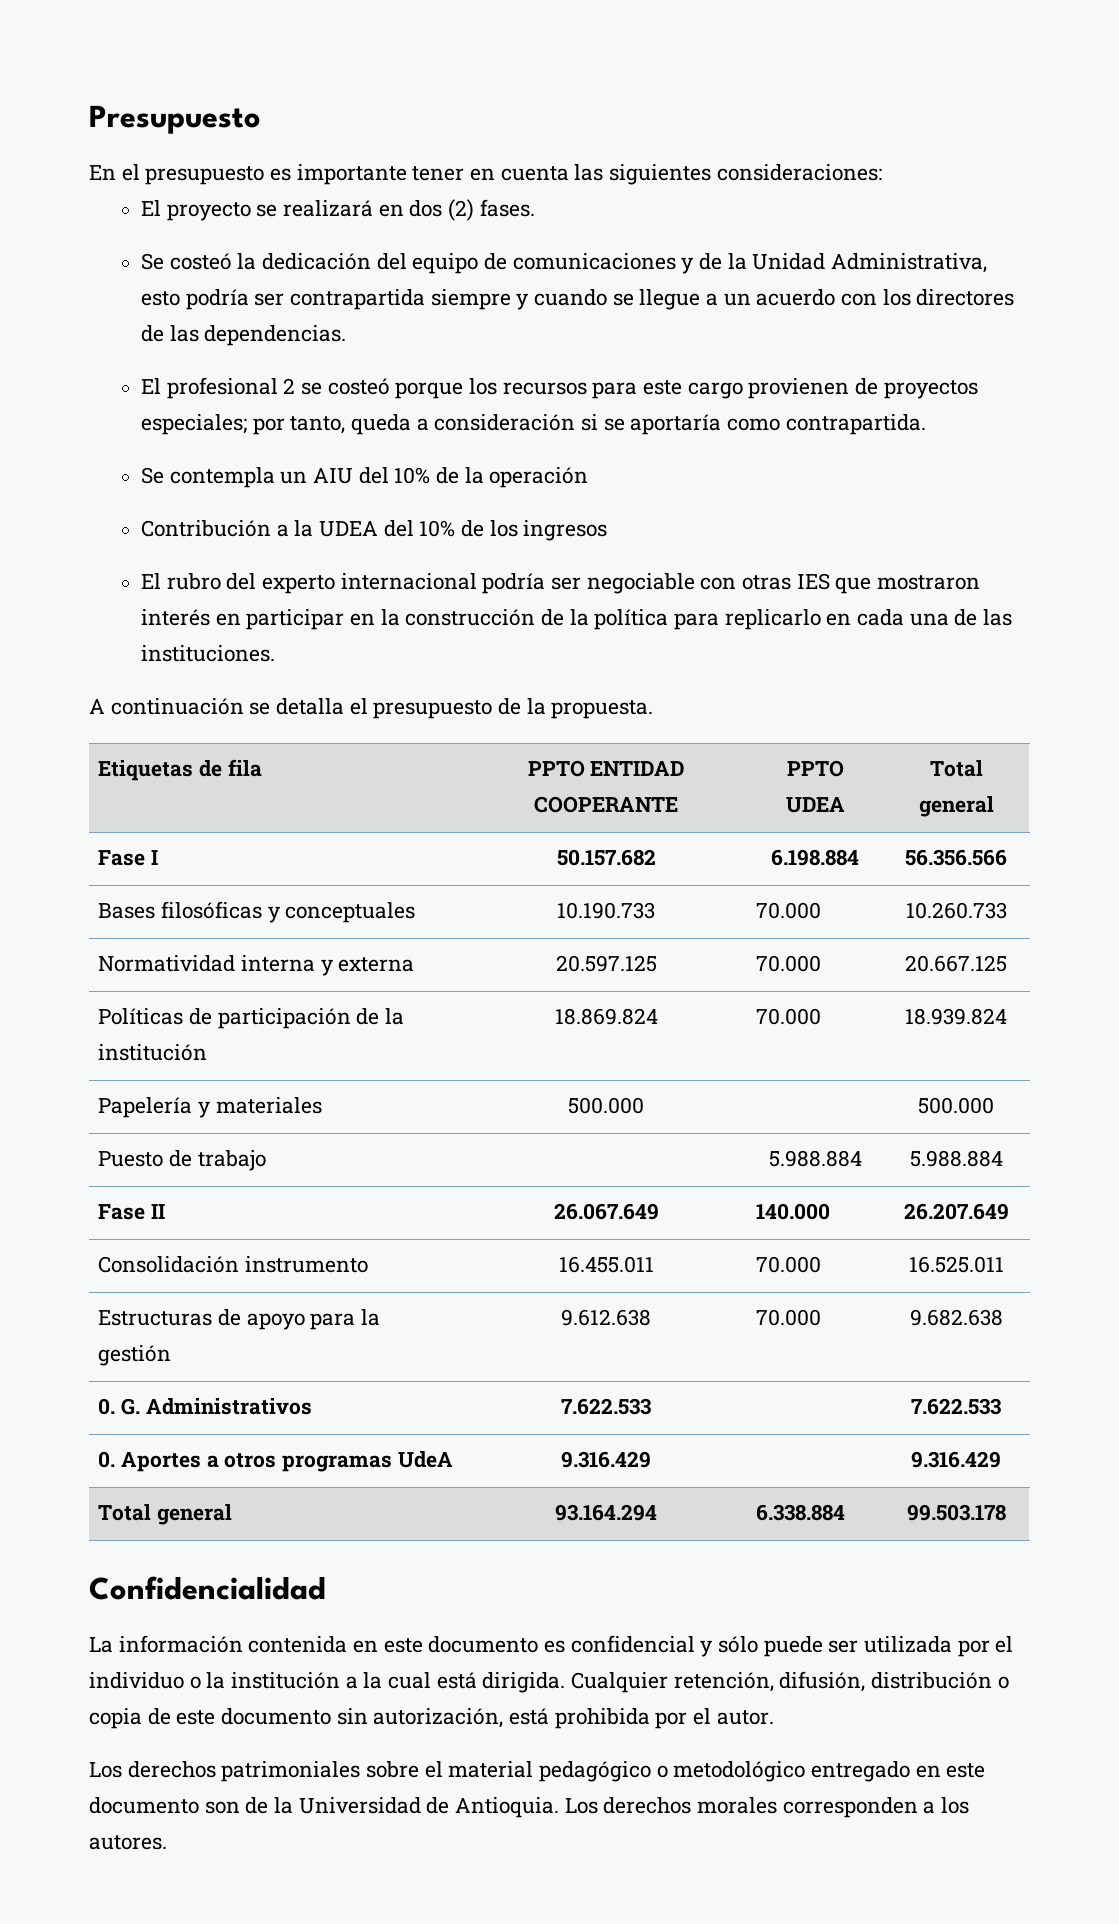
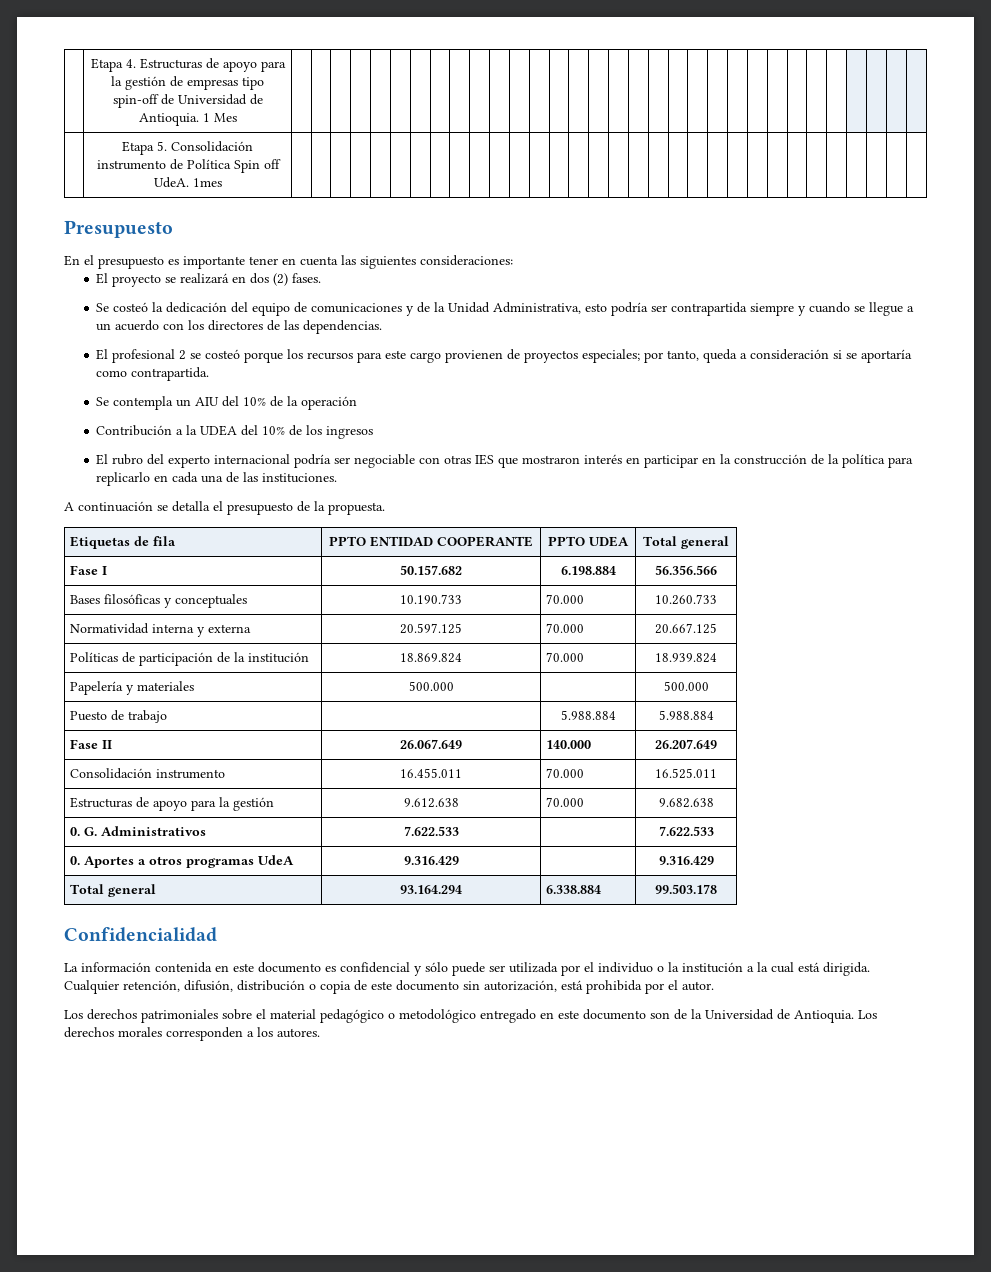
(89, 119) none -> [90,58,286,72] [111,76,264,90] [112,94,263,108] [138,113,237,126] [122,141,253,155] [96,159,281,173] [153,177,222,188] | Etapa 4. Estructuras de apoyo para la gestión de empresas tipo spin-off de Universidad de Antioquia. 1 Mes | | | | | | | | | | | | | | | | | | | | | | | | | | | | | | | | // | Etapa 5. Consolidación instrumento de Política Spin off UdeA. 1mes | | | | | | | | | | | | | | | | | | | | | | | | | | | | | | | | //

